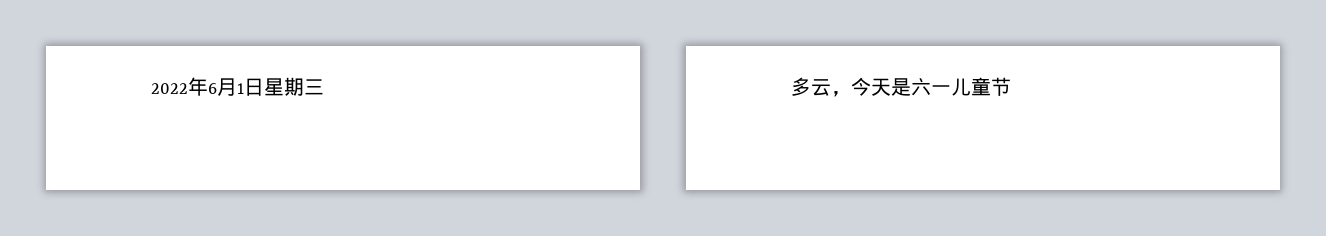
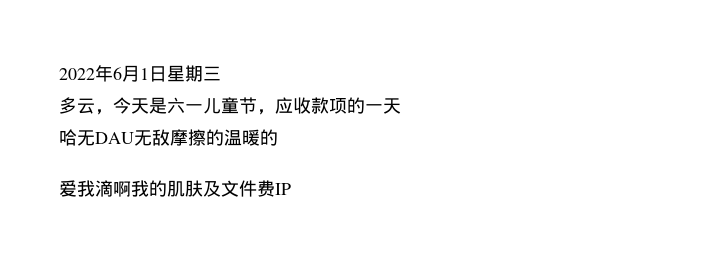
(1011, 86) none -> [257,97,401,115] [59,129,278,146] [59,180,291,197] ，应收款项的一天 // 哈无DAU无敌摩擦的温暖的 // 爱我滴啊我的肌肤及文件费IP

